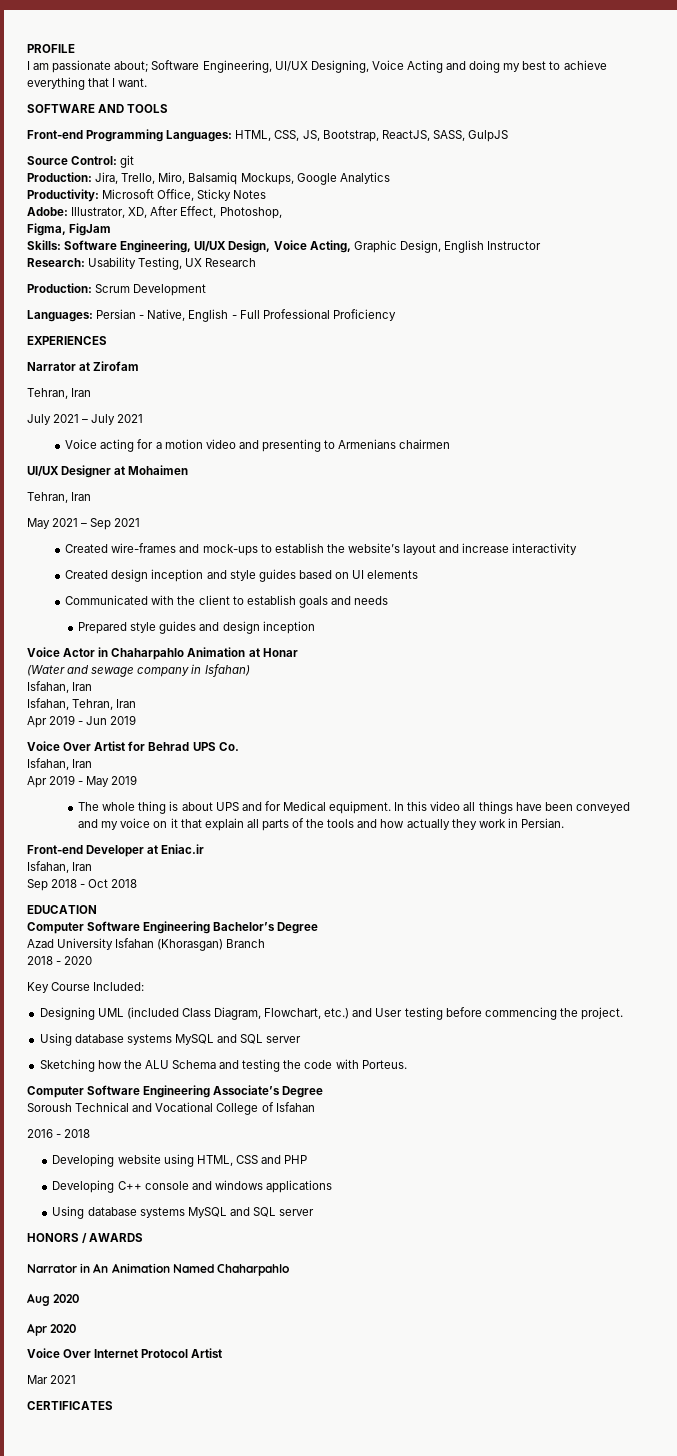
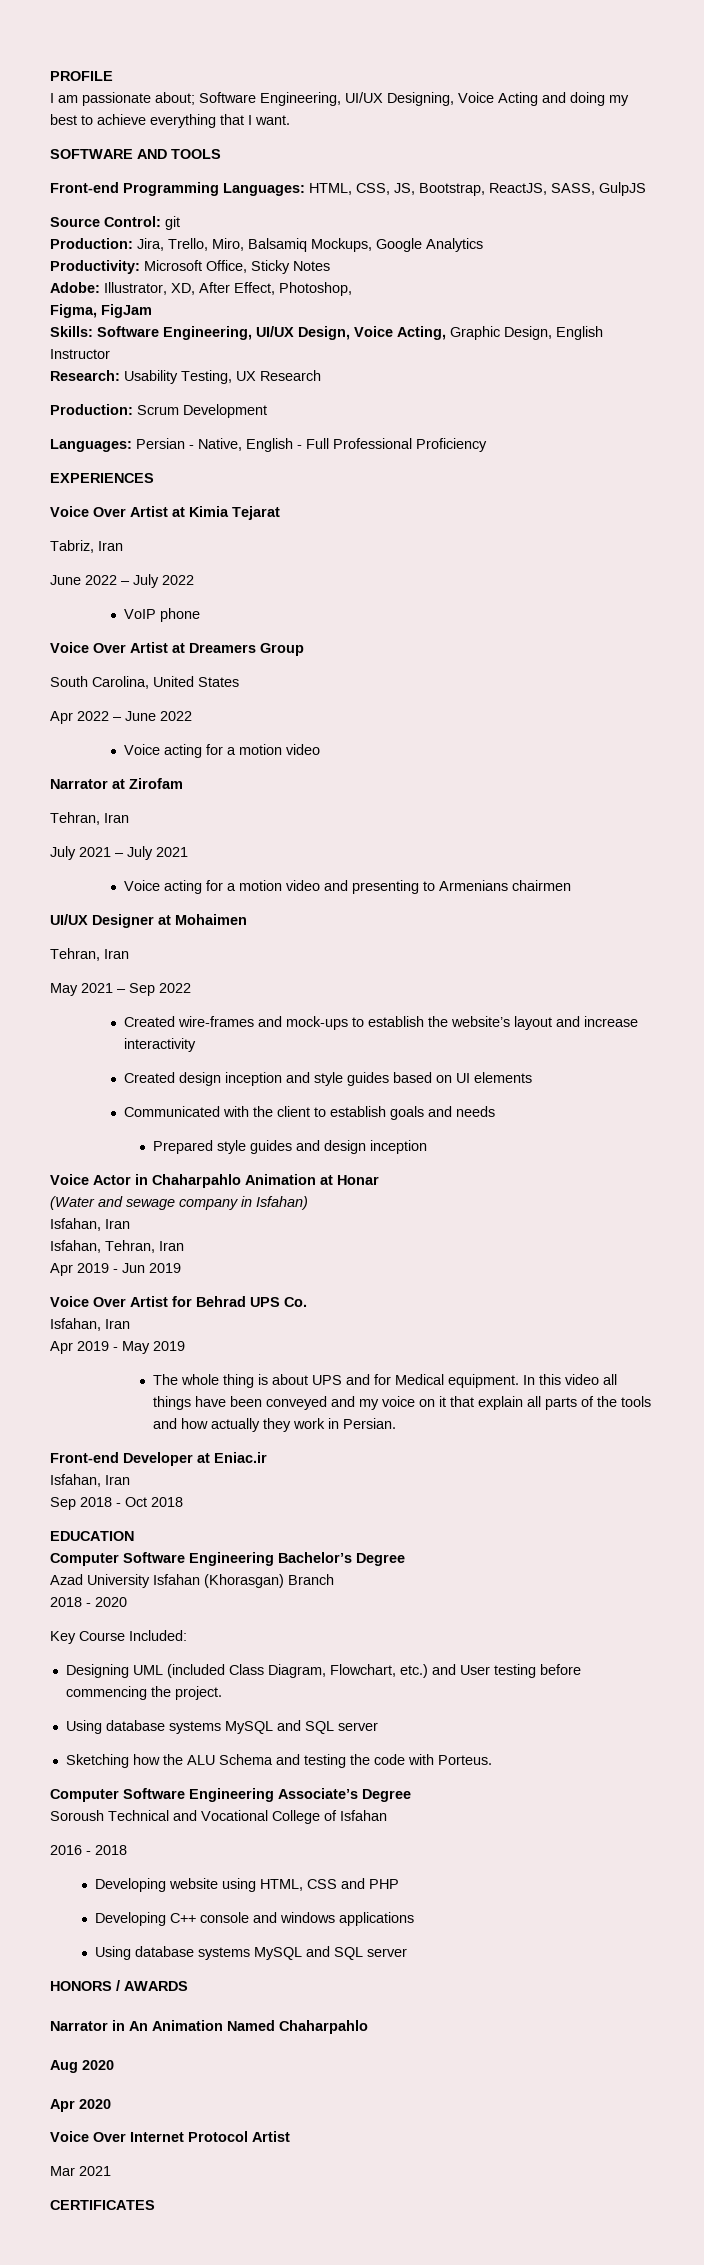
(107, 340) none -> [50,506,280,520] [50,540,123,553] [50,574,194,588] [123,608,200,622] [50,642,304,656] [50,676,239,689] [50,711,192,724] [123,744,320,758] // Voice Over Artist at Kimia Tejarat // Tabriz, Iran // June 2022 – July 2022 // VoIP phone // Voice Over Artist at Dreamers Group // South Carolina, United States // Apr 2022 – June 2022 // Voice acting for a motion video
[114,518,141,527] 2021 -> [159,983,191,993] 2022

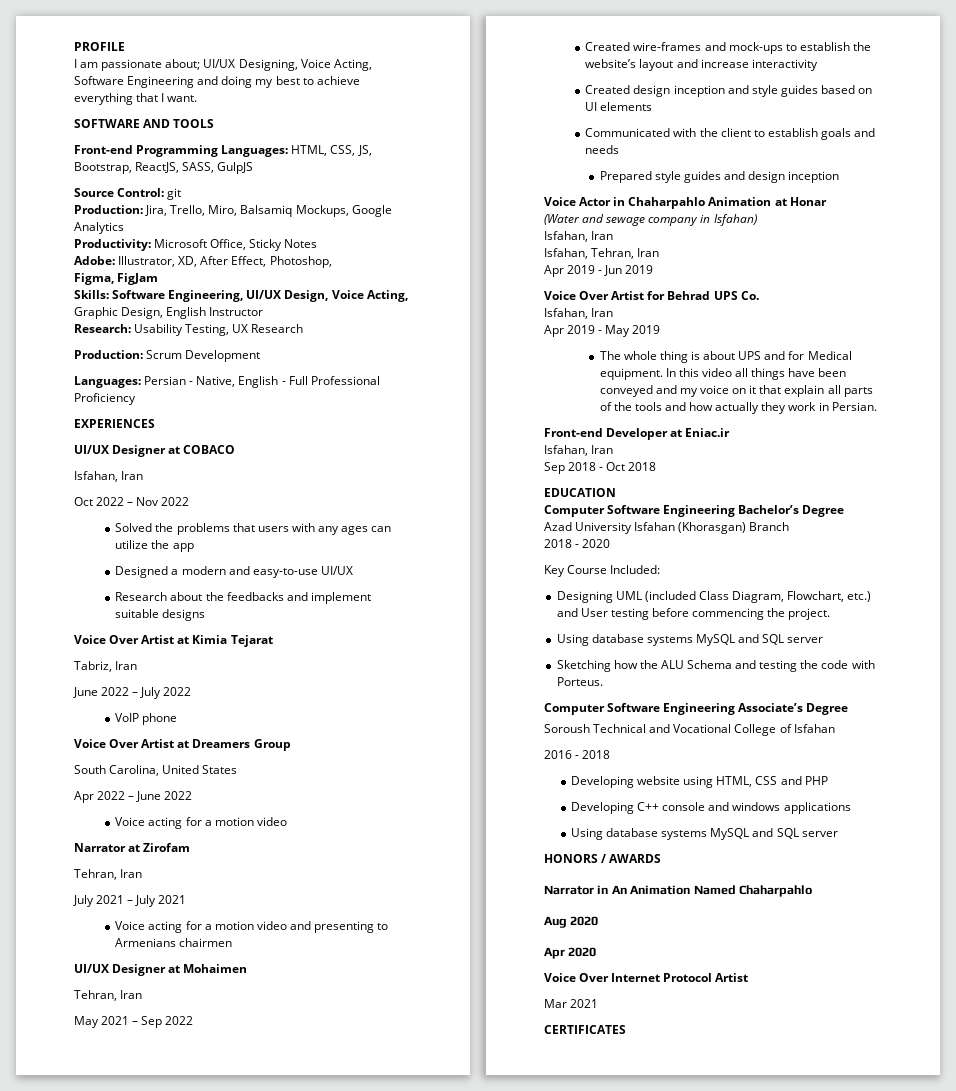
[199,92,341,106] Software Engineering, -> (201, 64) none
[498,92,538,106] Acting -> [333,59,372,71] [74,76,195,88] Acting, Software Engineering
(154, 478) none -> [74,445,236,457] [74,471,144,482] [74,497,190,506] [115,523,392,535] [115,540,194,552] [115,566,353,578] [115,592,371,604] [115,609,206,621] // UI/UX Designer at COBACO // Isfahan, Iran // Oct 2022 – Nov 2022 // Solved the problems that users with any ages can utilize the app // Designed a modern and easy-to-use UI/UX // Research about the feedbacks and implement suitable designs

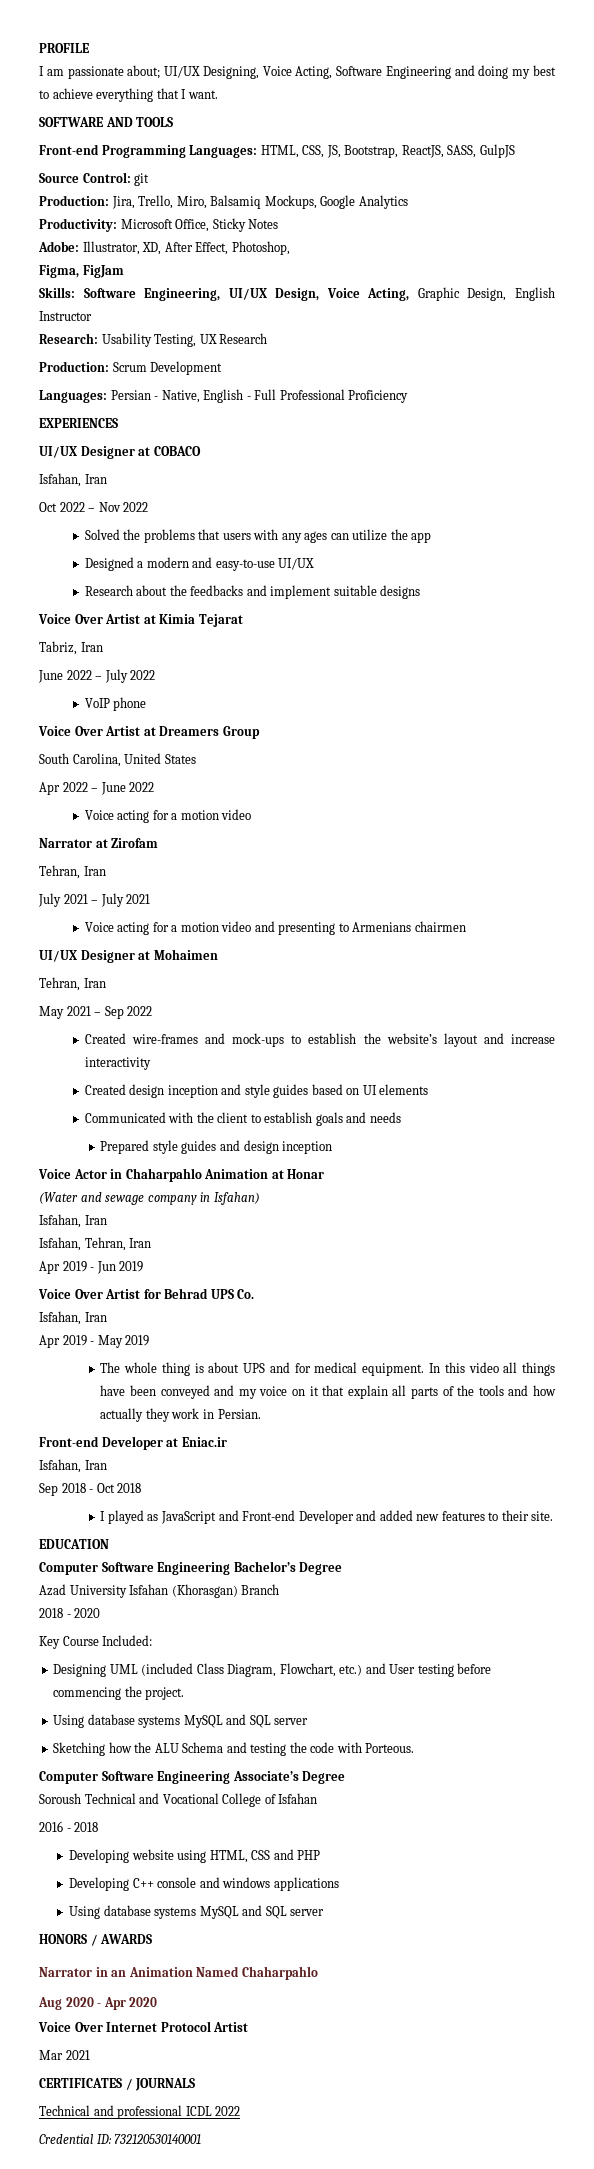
[807,351,852,360] Medical -> [314,1362,358,1373] medical
(657, 466) none -> [100,1510,554,1524] // I played as JavaScript and Front-end Developer and added new features to their site.
[556,677,603,686] Porteus. -> [365,1743,415,1753] Porteous.
[611,885,627,894] An -> [111,1970,127,1977] an
(599, 921) // -> [97,2003,102,2007] -
(626, 1029) none -> [125,2078,196,2091] [39,2105,241,2119] [39,2134,202,2144] / JOURNALS // Technical and professional ICDL 2022 // Credential ID: 732120530140001

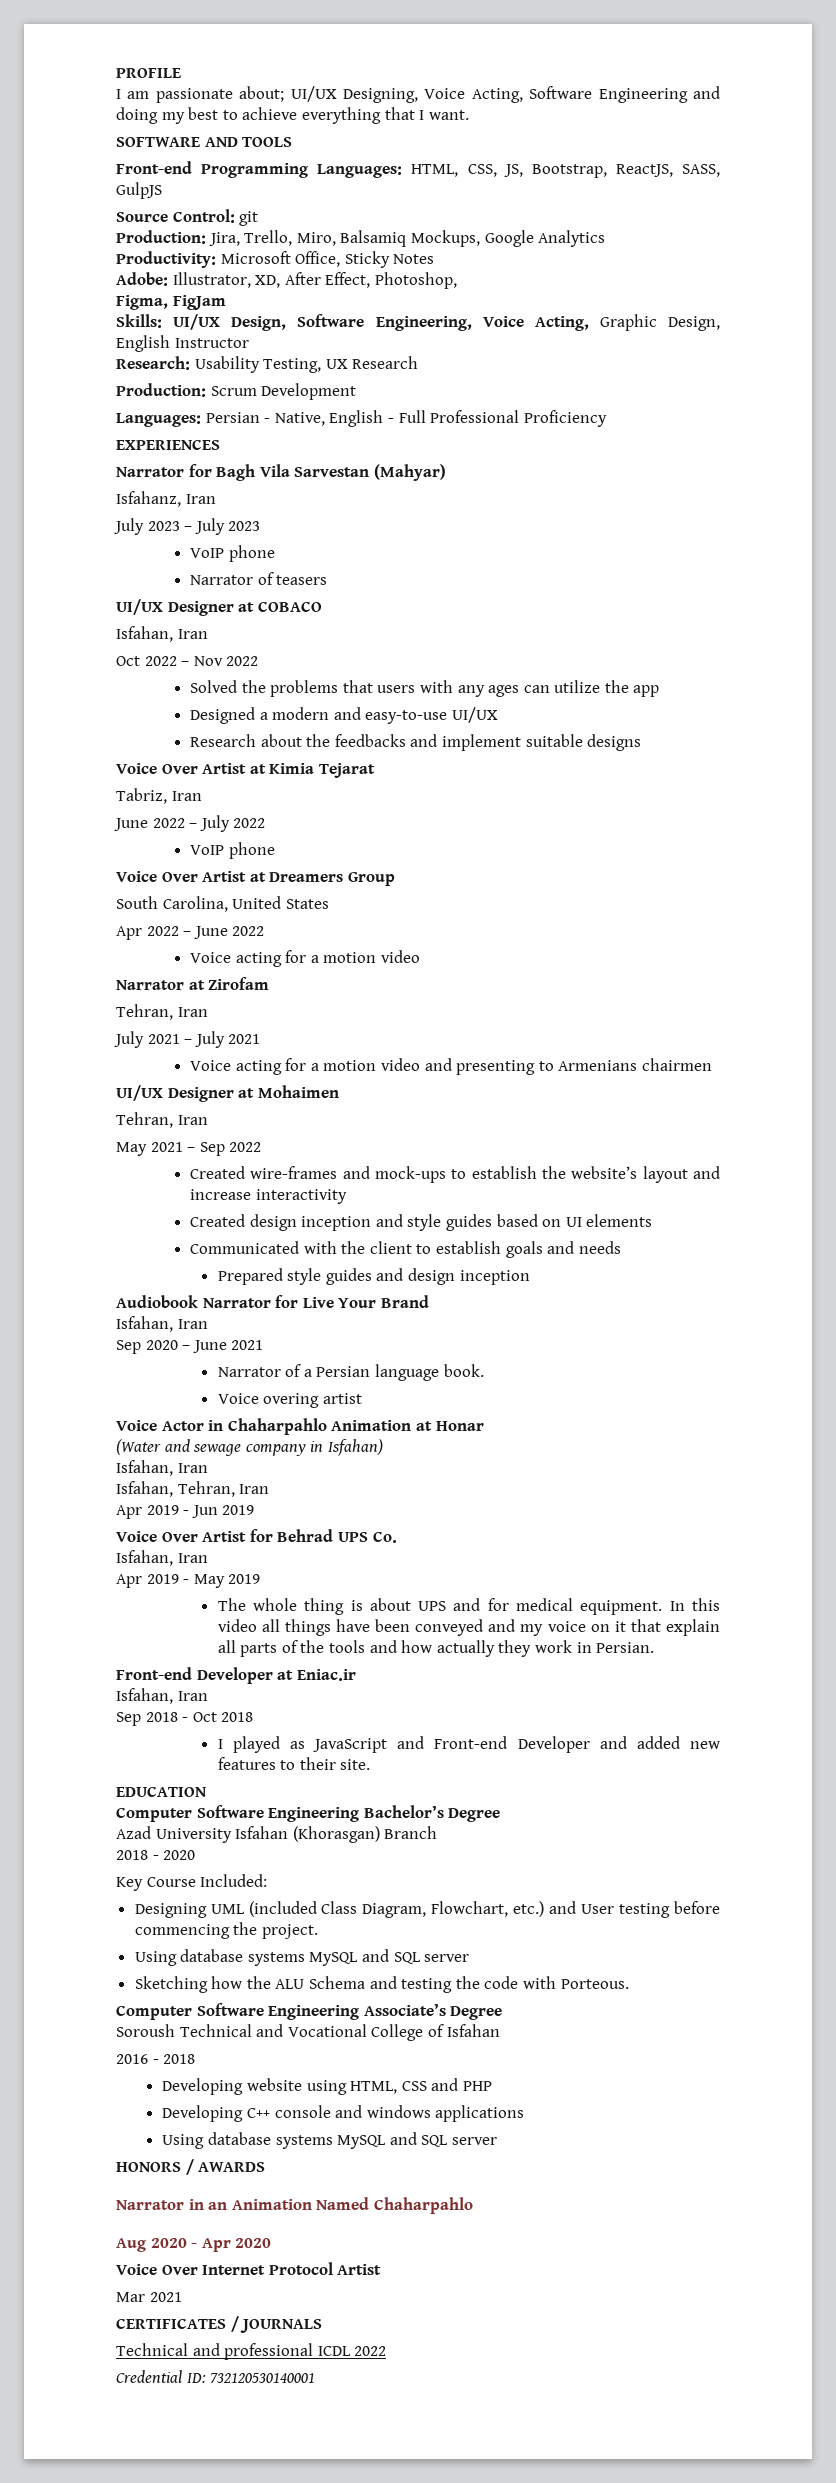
[83,288,320,301] Software Engineering, UI/UX Design, -> [173,314,472,331] UI/UX Design, Software Engineering,
(118, 423) none -> [116,464,446,481] [116,491,216,507] [114,518,261,535] [189,545,275,562] [189,572,328,585] // Narrator for Bagh Vila Sarvestan (Mahyar) // Isfahanz, Iran // July 2023 – July 2023 // VoIP phone // Narrator of teasers
(333, 1147) none -> [116,1295,429,1308] [116,1316,208,1332] [116,1340,264,1354] [217,1364,484,1381] [217,1393,362,1408] // Audiobook Narrator for Live Your Brand // Isfahan, Iran // Sep 2020 – June 2021 // Narrator of a Persian language book. // Voice overing artist

